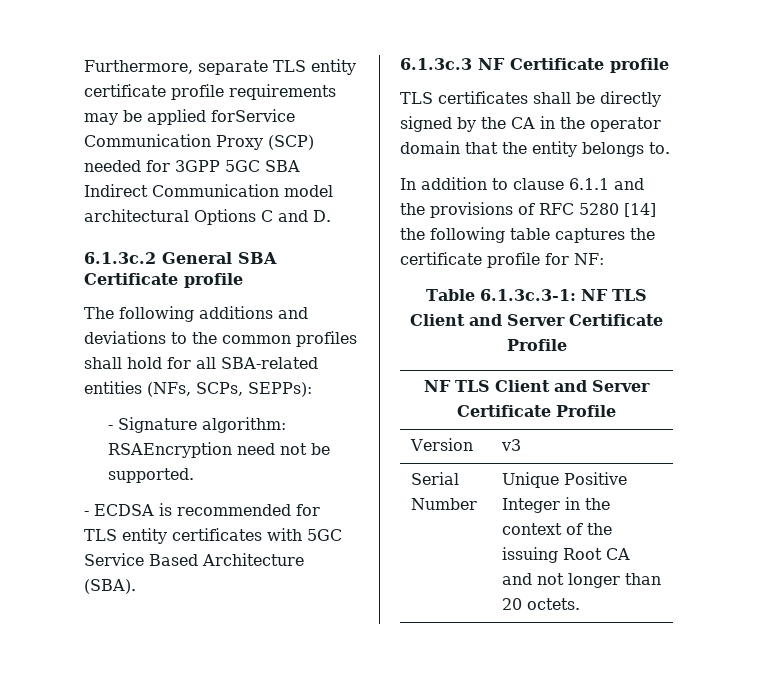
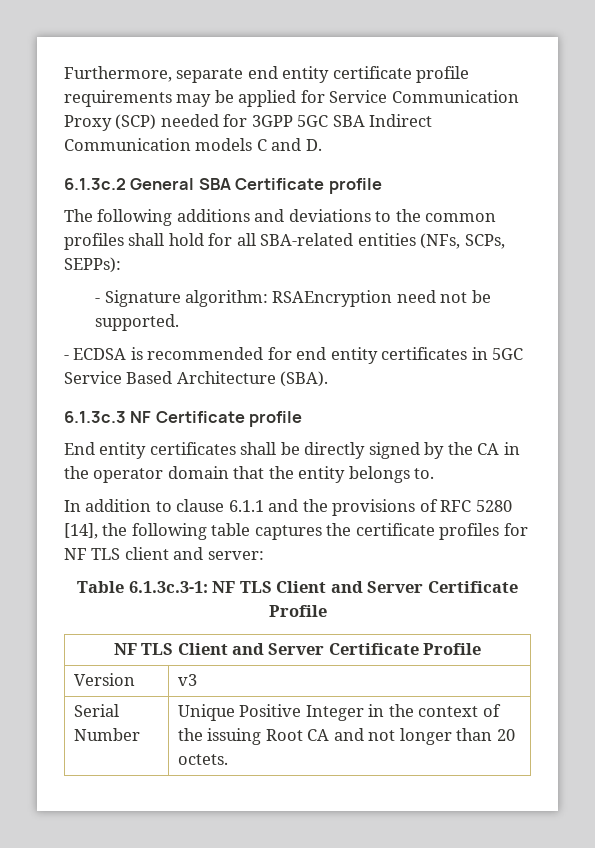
[273,60,306,72] TLS -> [247,66,278,79] end
[211,109,295,122] forService -> [300,90,388,103] for Service
[284,185,333,197] [84,209,256,225] model architectural Options -> [195,138,253,151] models
[84,528,302,544] TLS entity certificates with -> [296,347,488,364] end entity certificates in
[400,92,433,104] TLS -> [64,442,147,459] End entity
[624,203,656,217] [14] -> [64,523,98,539] [14],
[487,252,604,268] profile for NF: -> [439,523,528,540] [64,547,264,560] profiles for NF TLS client and server:

